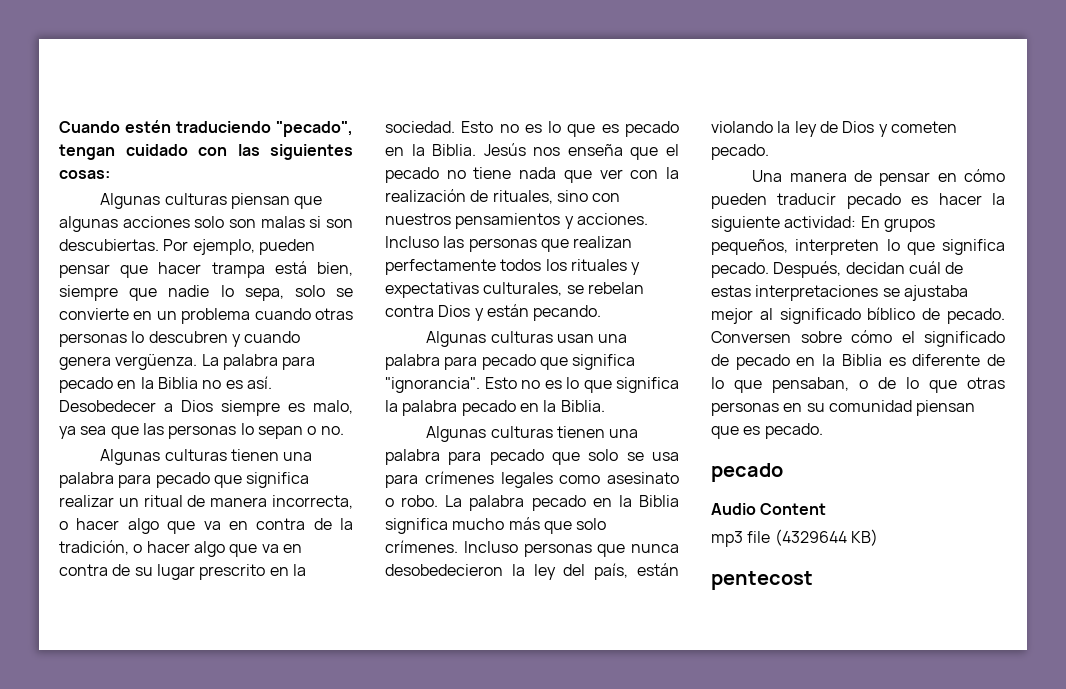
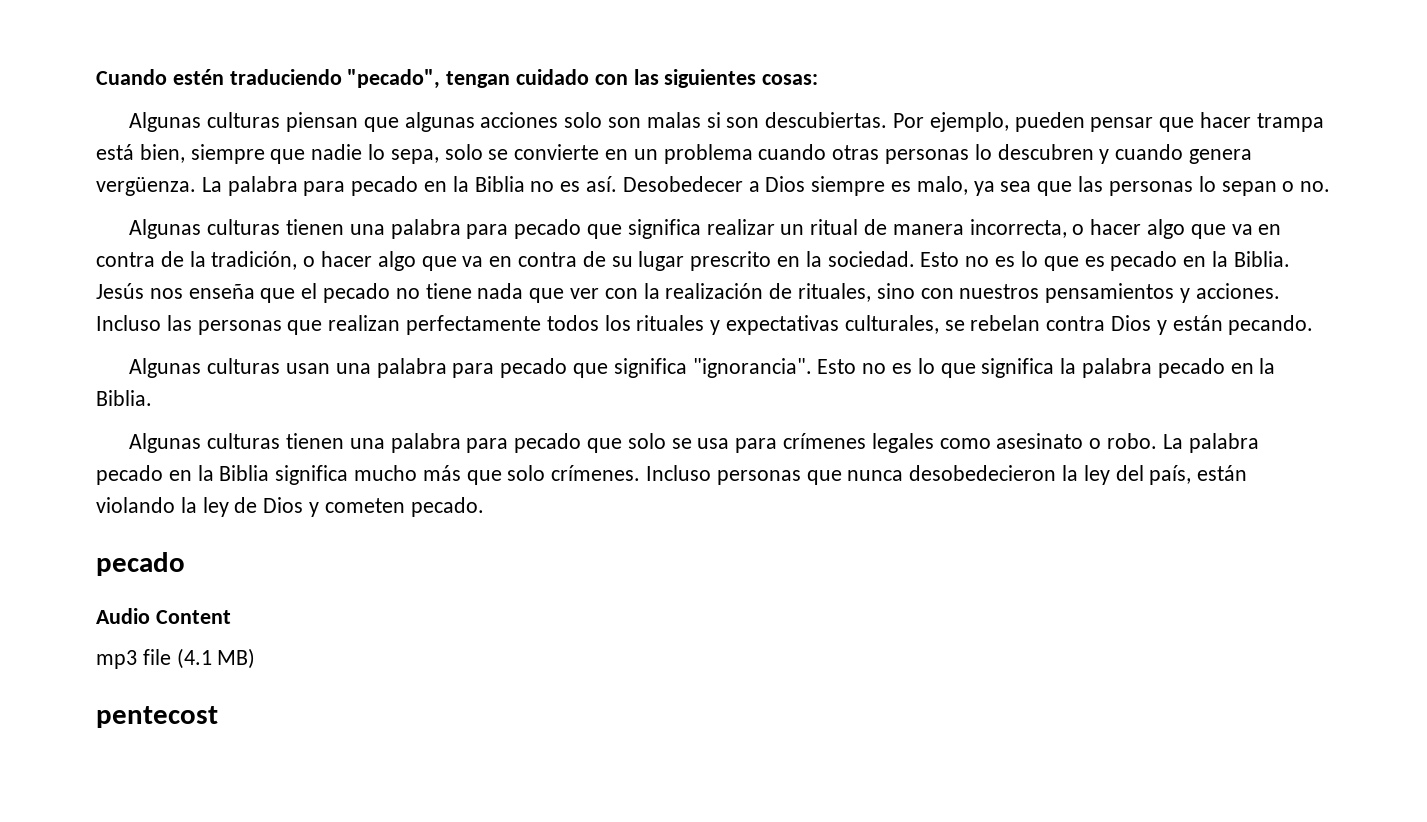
[752,169,1005,186] [711,193,1005,209] [711,216,935,232] [711,239,1005,255] [711,261,964,278] [711,285,968,301] [711,307,1005,324] [711,330,1005,347] [711,354,1005,370] [711,377,1005,393] [711,400,976,416] [711,423,823,439] // Una manera de pensar en cómo pueden traducir pecado es hacer la siguiente actividad: En grupos pequeños, interpreten lo que significa pecado. Después, decidan cuál de estas interpretaciones se ajustaba mejor al significado bíblico de pecado. Conversen sobre cómo el significado de pecado en la Biblia es diferente de lo que pensaban, o de lo que otras personas en su comunidad piensan que es pecado. -> (484, 507) none
[774,529,878,546] (4329644 KB) -> [176,648,256,669] (4.1 MB)

